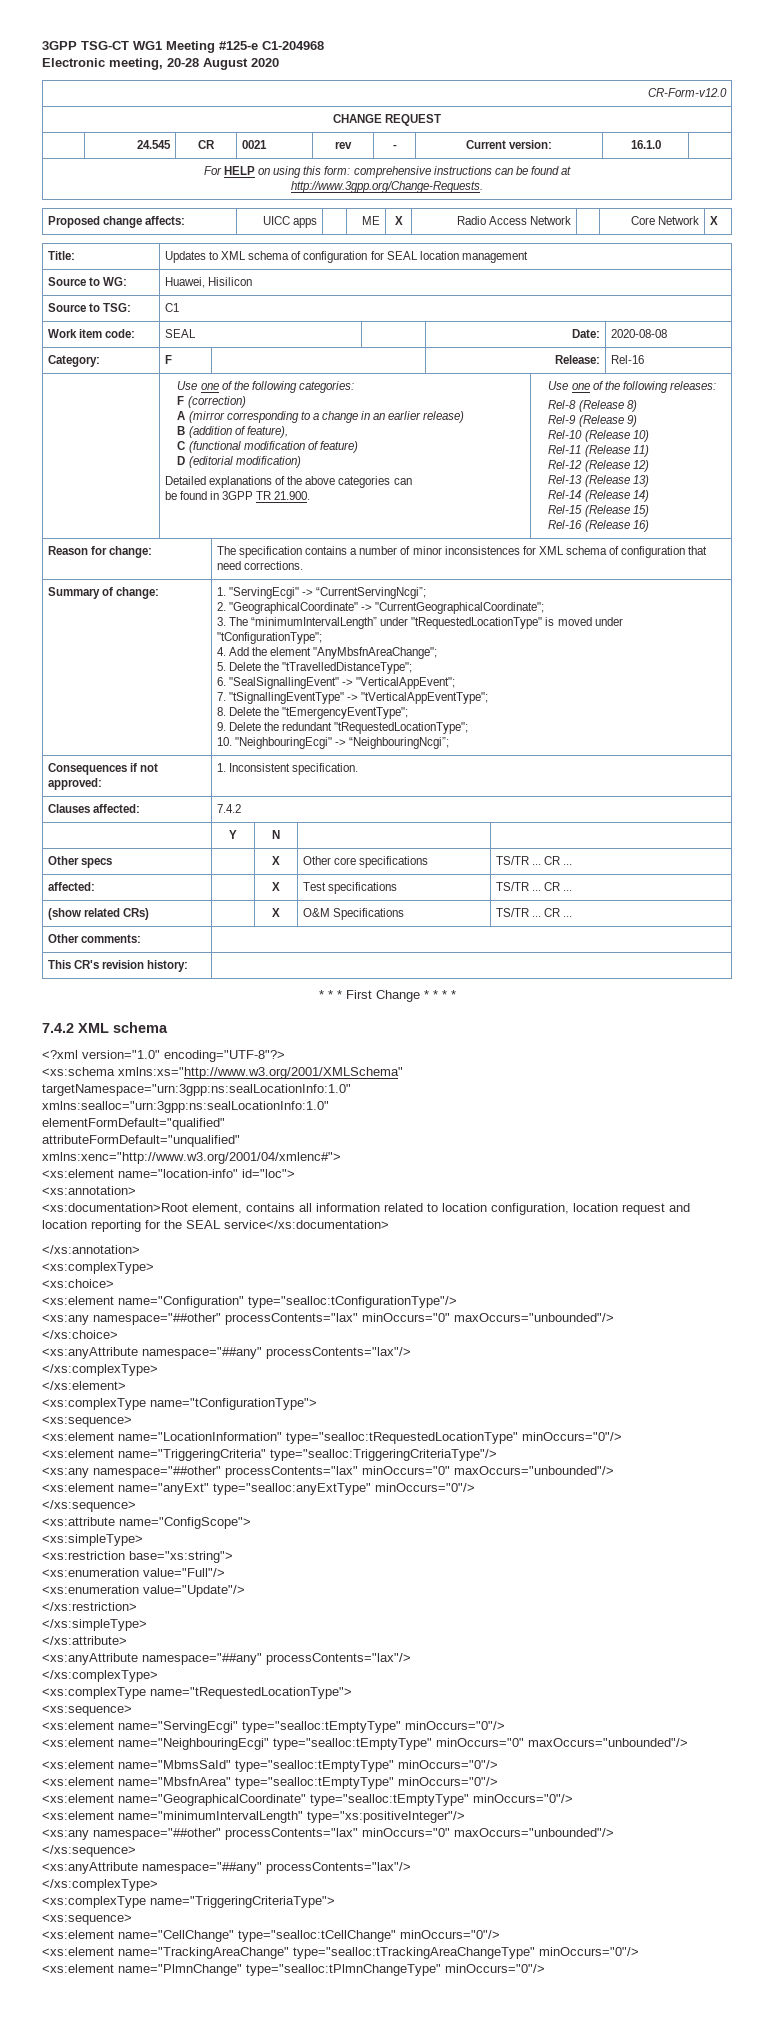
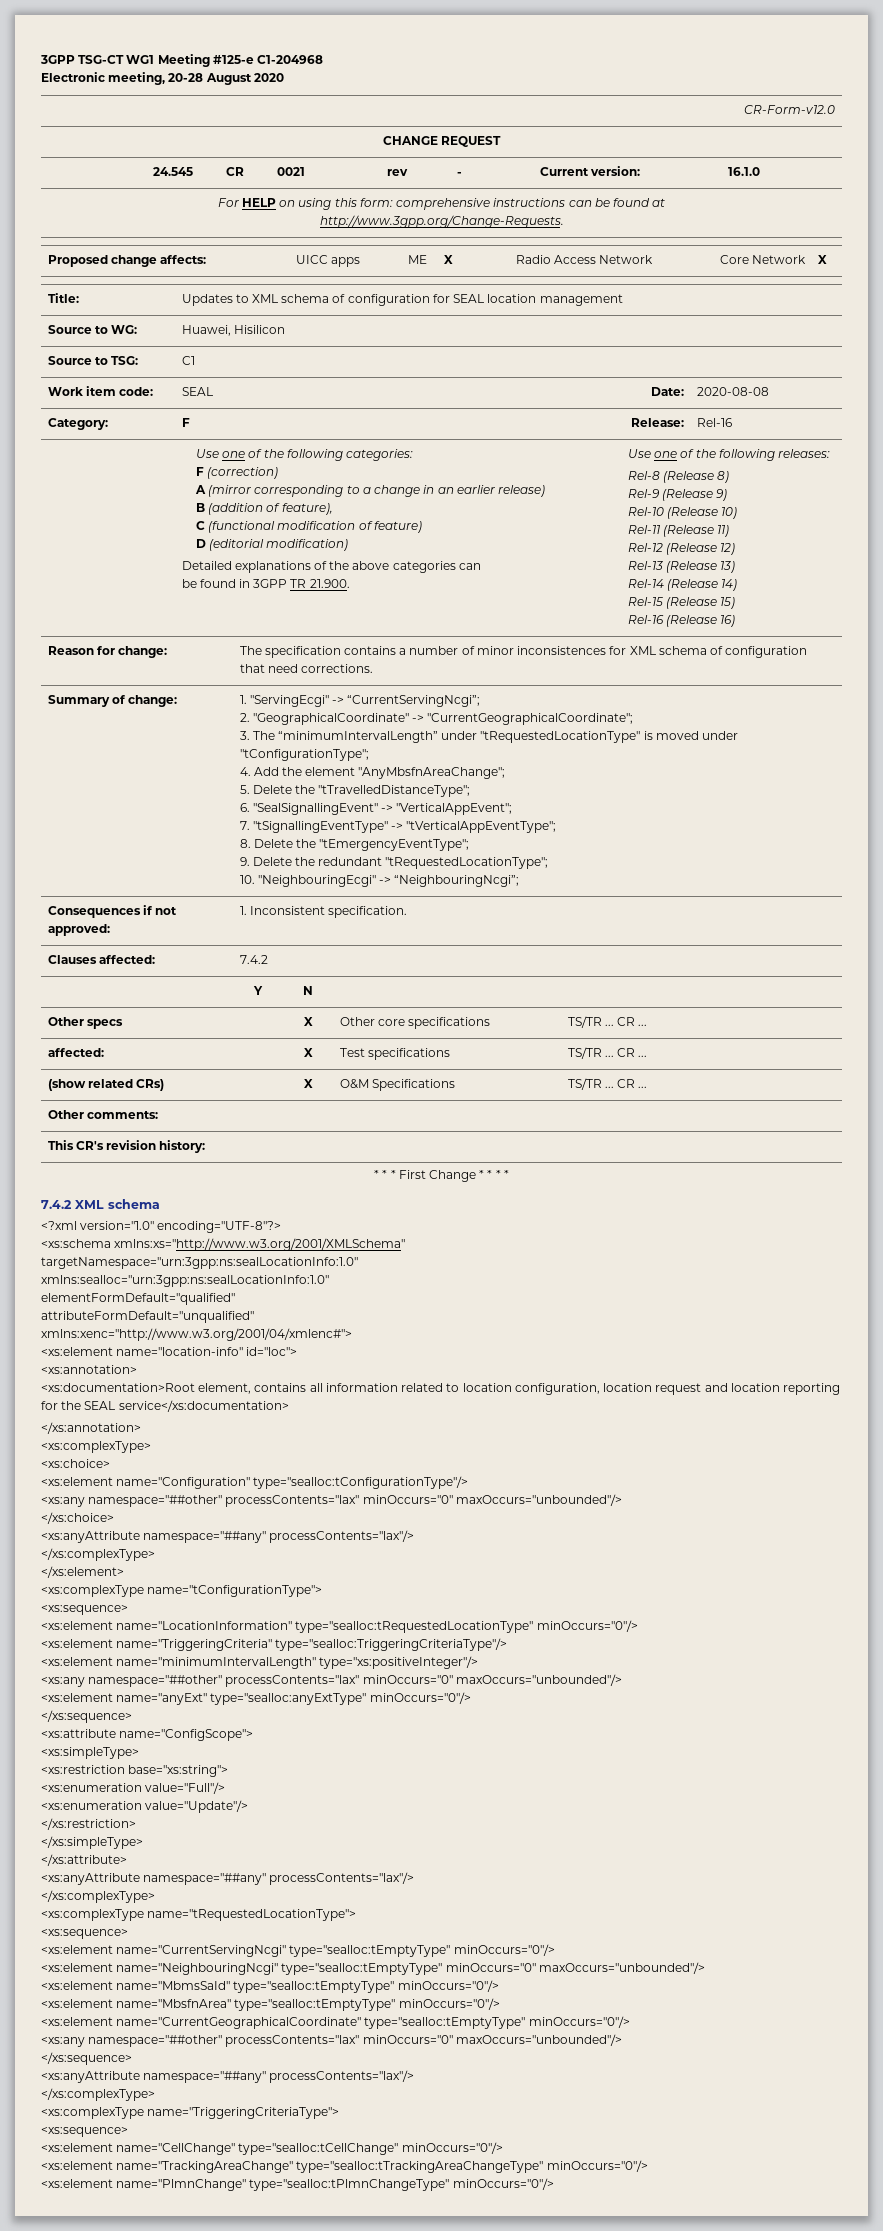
(497, 1455) none -> [41,1656,479,1669] // <xs:element name="minimumIntervalLength" type="xs:positiveInteger"/>
[118,1721,505,1733] [42,1738,269,1750] name="ServingEcgi" type="sealloc:tEmptyType" minOccurs="0"/> // <xs:element name="NeighbouringEcgi" -> [116,1944,555,1957] [41,1963,279,1975] name="CurrentServingNcgi" type="sealloc:tEmptyType" minOccurs="0"/> // <xs:element name="NeighbouringNcgi"
[118,1794,573,1806] [42,1811,465,1823] name="GeographicalCoordinate" type="sealloc:tEmptyType" minOccurs="0"/> // <xs:element name="minimumIntervalLength" type="xs:positiveInteger"/> -> [116,2016,630,2029] name="CurrentGeographicalCoordinate" type="sealloc:tEmptyType" minOccurs="0"/>

